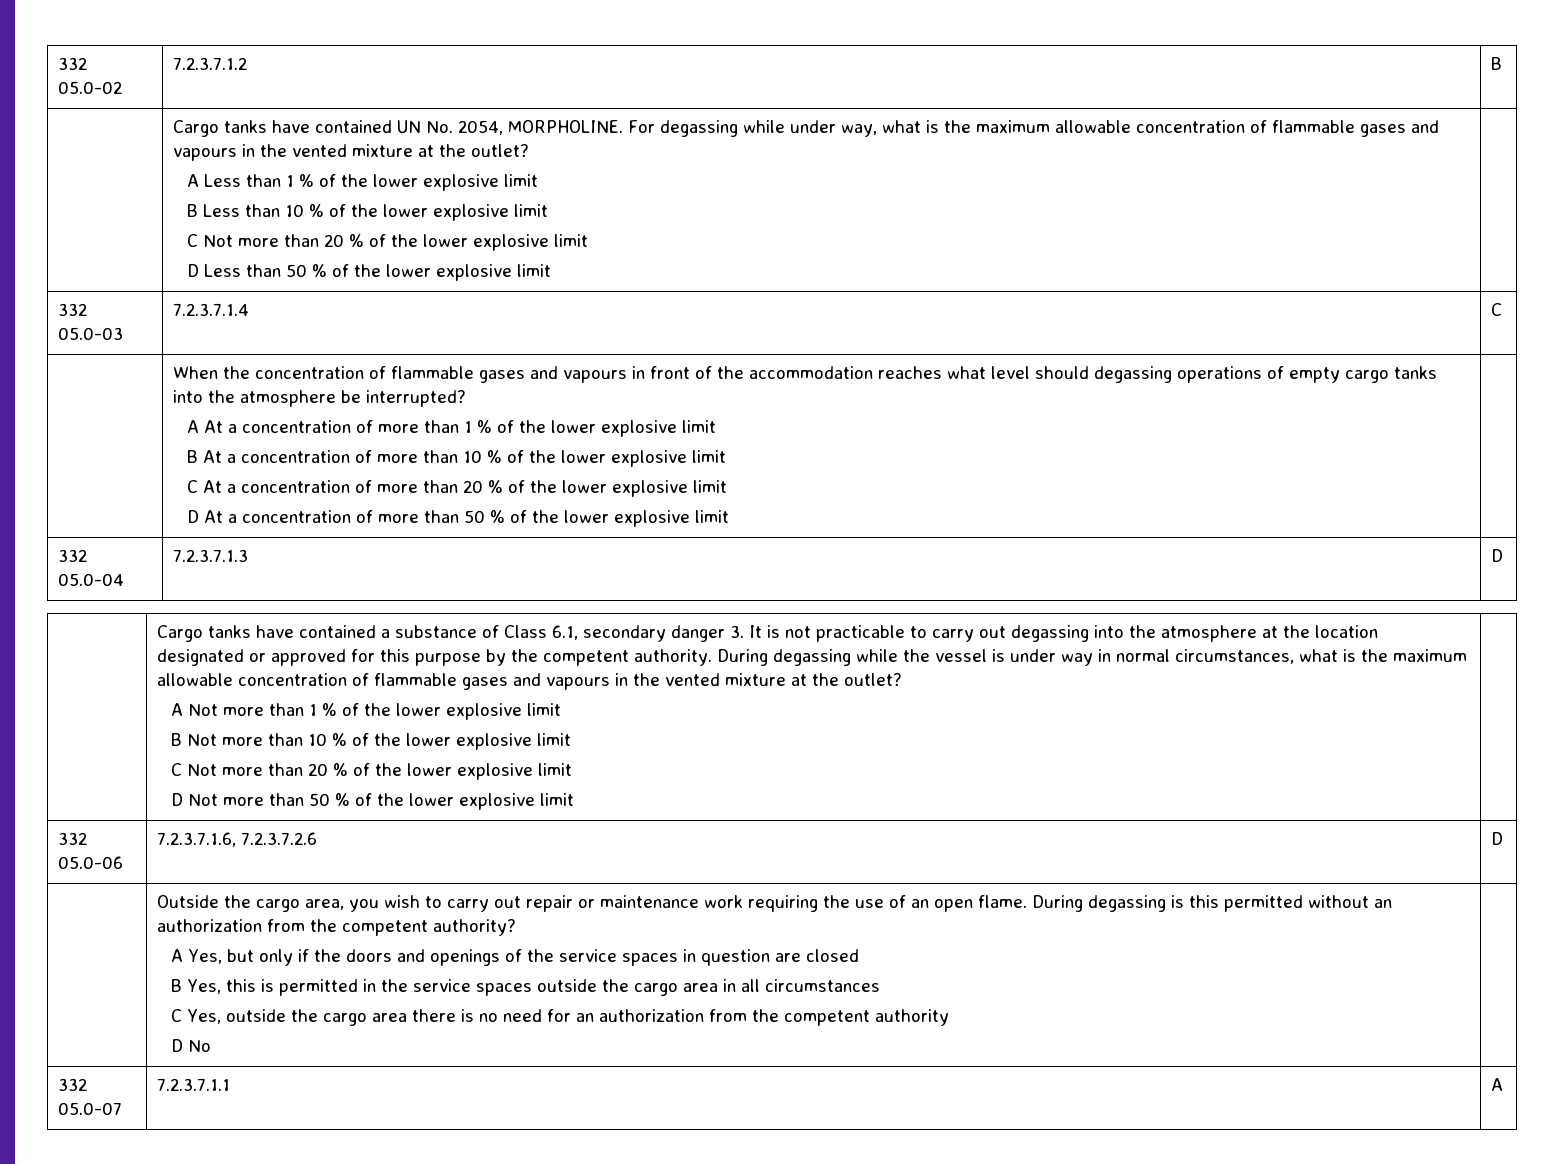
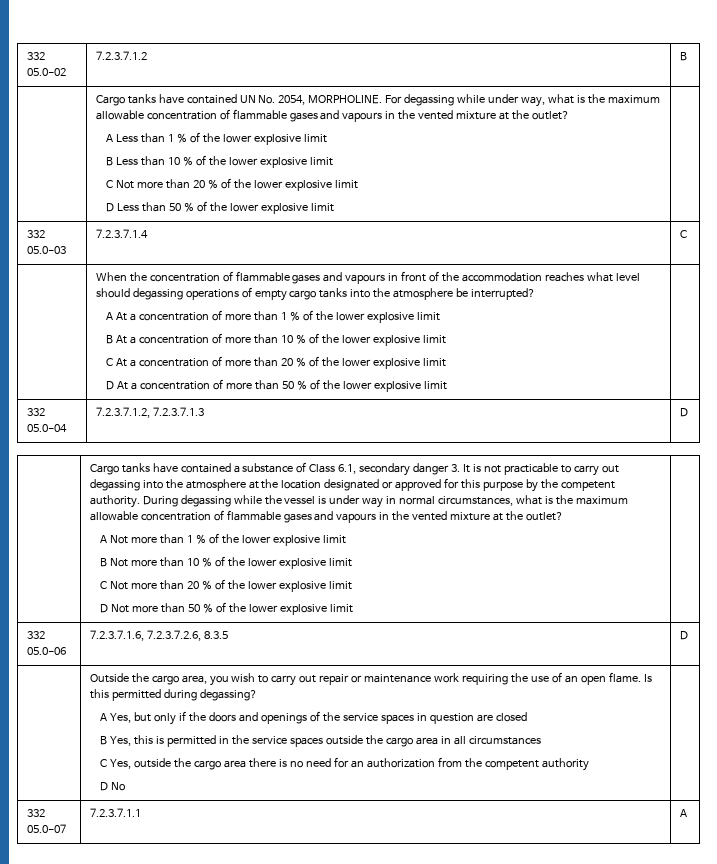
(125, 579) none -> [95,407,150,418] 7.2.3.7.1.2,
[241,832,318,845] 7.2.3.7.2.6 -> [146,630,228,641] 7.2.3.7.2.6, 8.3.5
[1032,895,1393,912] [157,919,517,936] During degassing is this permitted without an authorization from the competent authority? -> [644,674,653,682] [89,689,257,701] Is this permitted during degassing?

